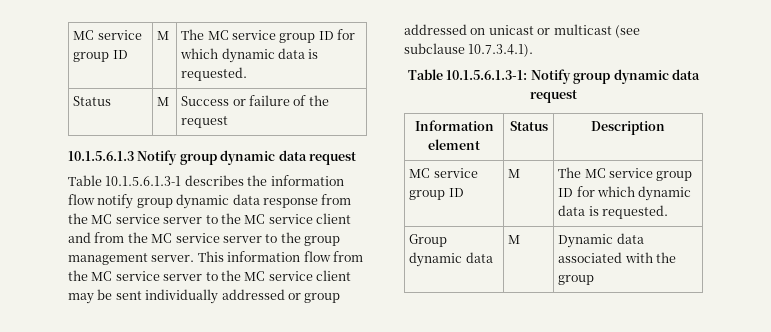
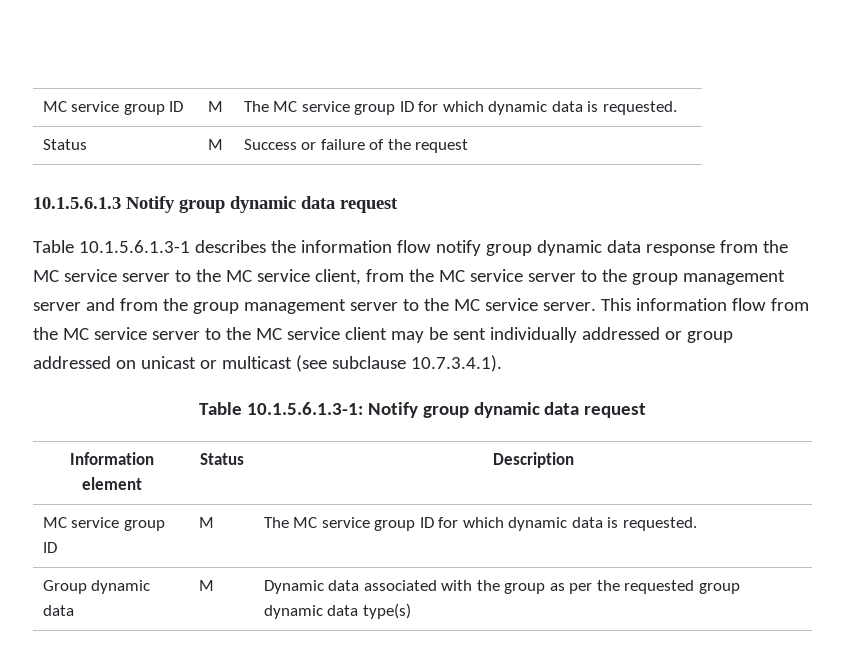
[316,213,351,224] [68,232,91,243] client and -> [314,269,361,285] client,
(148, 259) none -> [33,298,538,314] server and from the group management server to the MC service
(595, 280) none -> [549,580,740,594] [263,603,411,619] as per the requested group dynamic data type(s)

